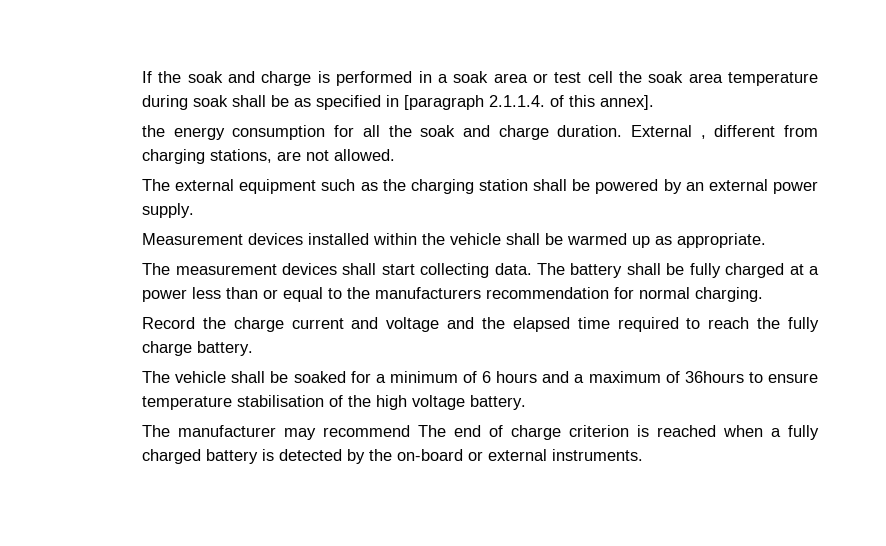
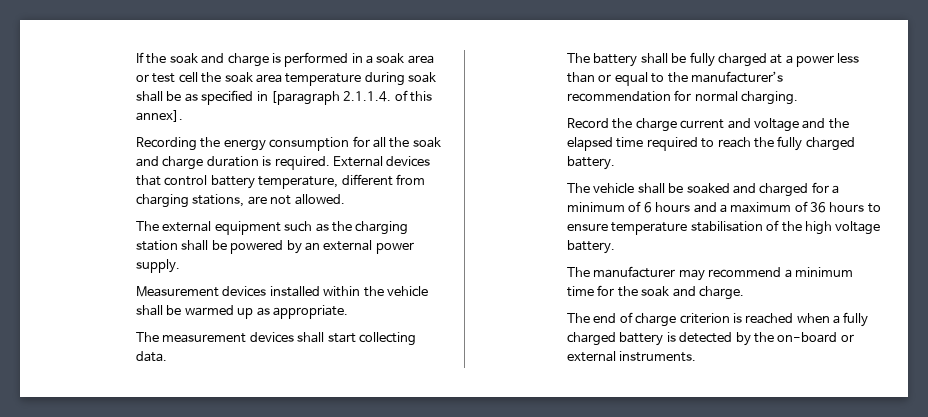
(655, 102) none -> [136,137,198,151] Recording
[557,125,706,139] duration. External , -> [206,156,431,170] [136,175,339,189] duration is required. External devices that control battery temperature,
(532, 269) none -> (168, 356) //
[375,287,482,299] manufacturers -> [690,71,783,83] manufacturer’s
[142,341,193,356] charge -> [805,137,855,151] charged
(346, 377) none -> [732,183,809,197] and charged
[684,371,744,383] 36hours -> [810,202,865,213] 36 hours
(411, 431) none -> [784,267,853,278] [567,285,744,300] a minimum time for the soak and charge. //

